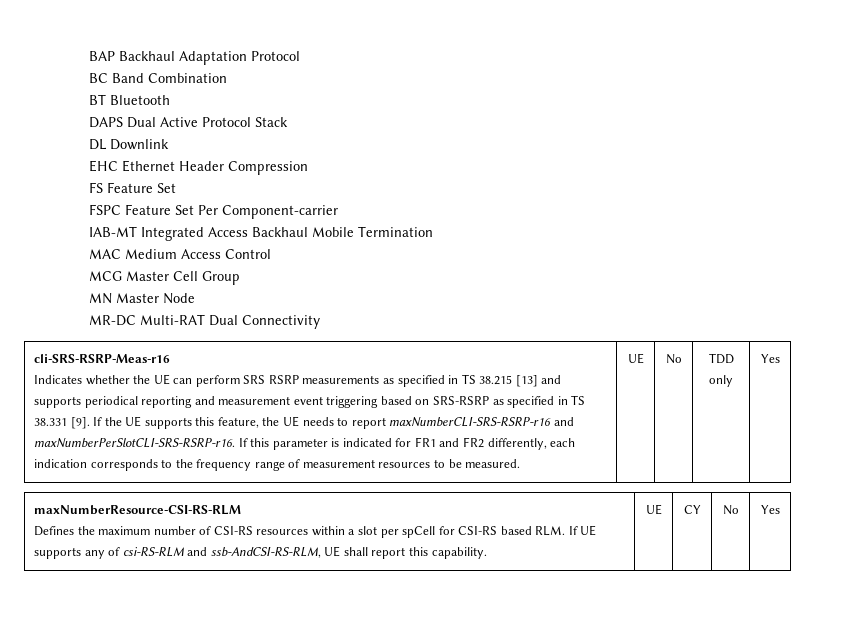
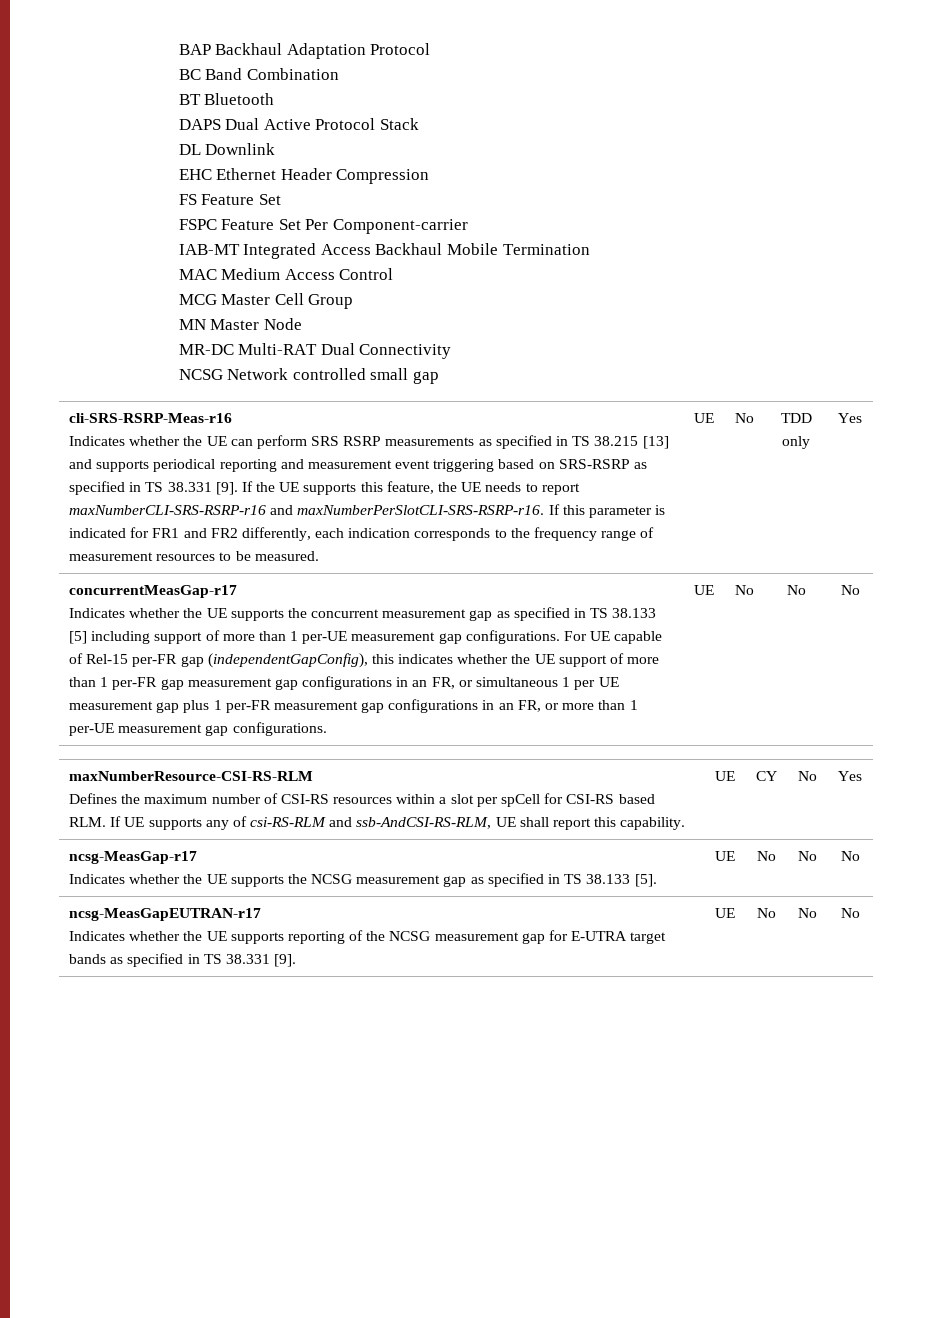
(321, 322) none -> [178,368,439,384] // NCSG Network controlled small gap
(780, 358) none -> [68,585,237,598] [68,607,657,621] [68,630,663,644] [68,653,660,668] [68,676,619,690] [68,699,638,713] [68,722,327,736] [694,585,714,595] [735,585,754,595] [786,585,806,595] [840,585,860,595] // concurrentMeasGap-r17 // Indicates whether the UE supports the concurrent measurement gap as specified in TS 38.133 [5] including support of more than 1 per-UE measurement gap configurations. For UE capable of Rel-15 per-FR gap (independentGapConfig), this indicates whether the UE support of more than 1 per-FR gap measurement gap configurations in an FR, or simultaneous 1 per UE measurement gap plus 1 per-FR measurement gap configurations in an FR, or more than 1 per-UE measurement gap configurations. | UE | No | No | No
(780, 509) none -> [68,851,197,864] [68,873,657,887] [715,851,735,861] [757,851,776,861] [798,851,817,861] [840,851,860,861] [68,908,261,921] [68,930,667,944] [68,953,297,967] [715,908,735,918] [757,908,776,918] [798,908,817,918] [840,908,860,918] // ncsg-MeasGap-r17 // Indicates whether the UE supports the NCSG measurement gap as specified in TS 38.133 [5]. | UE | No | No | No // ncsg-MeasGapEUTRAN-r17 // Indicates whether the UE supports reporting of the NCSG measurement gap for E-UTRA target bands as specified in TS 38.331 [9]. | UE | No | No | No

